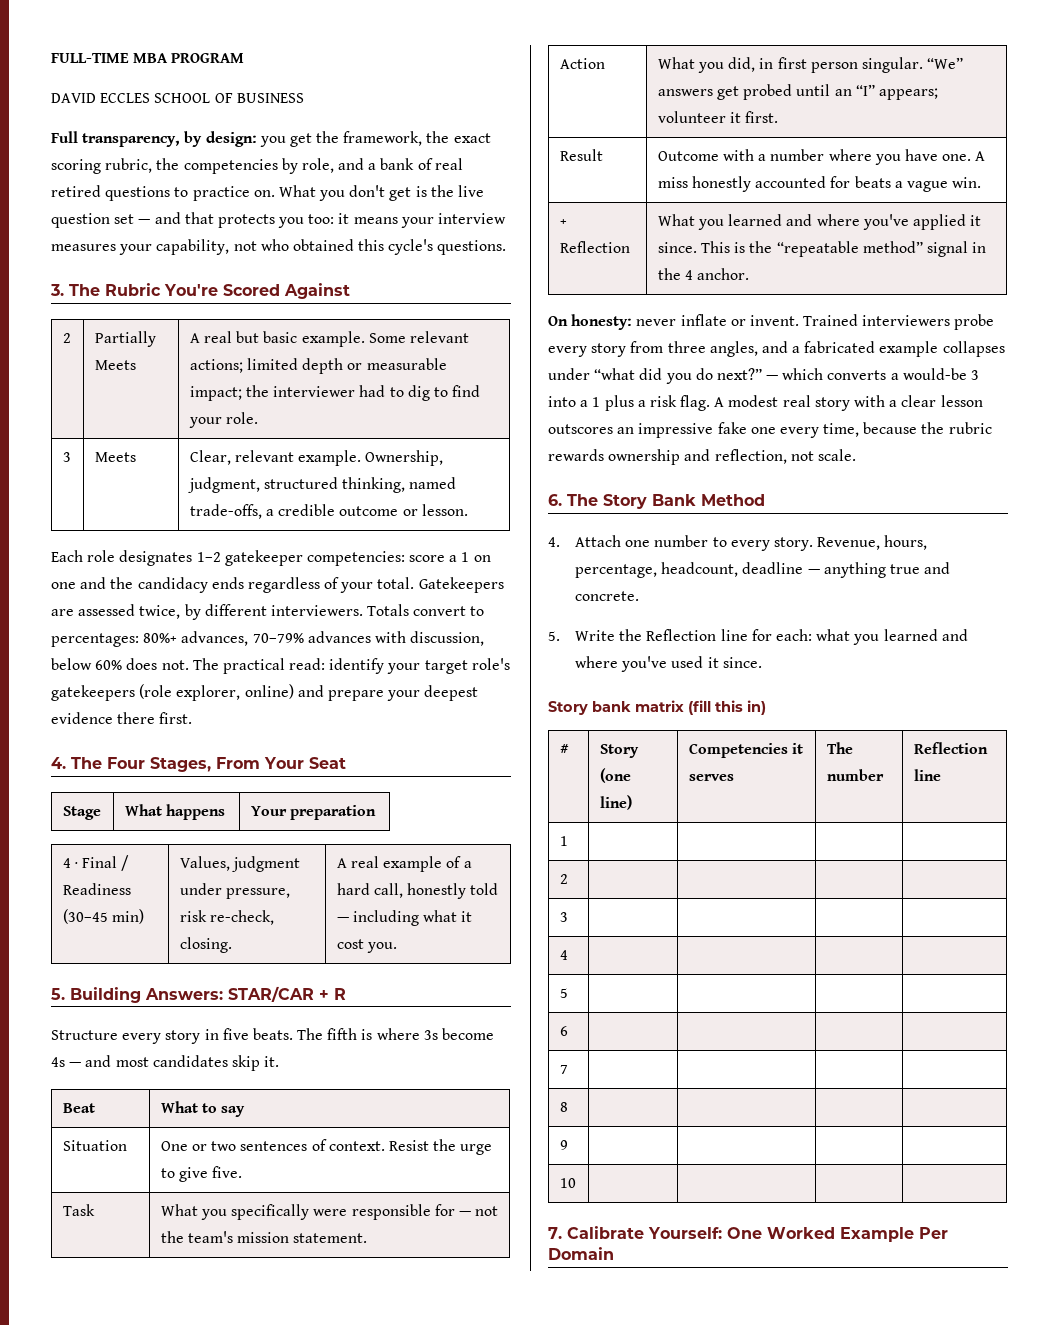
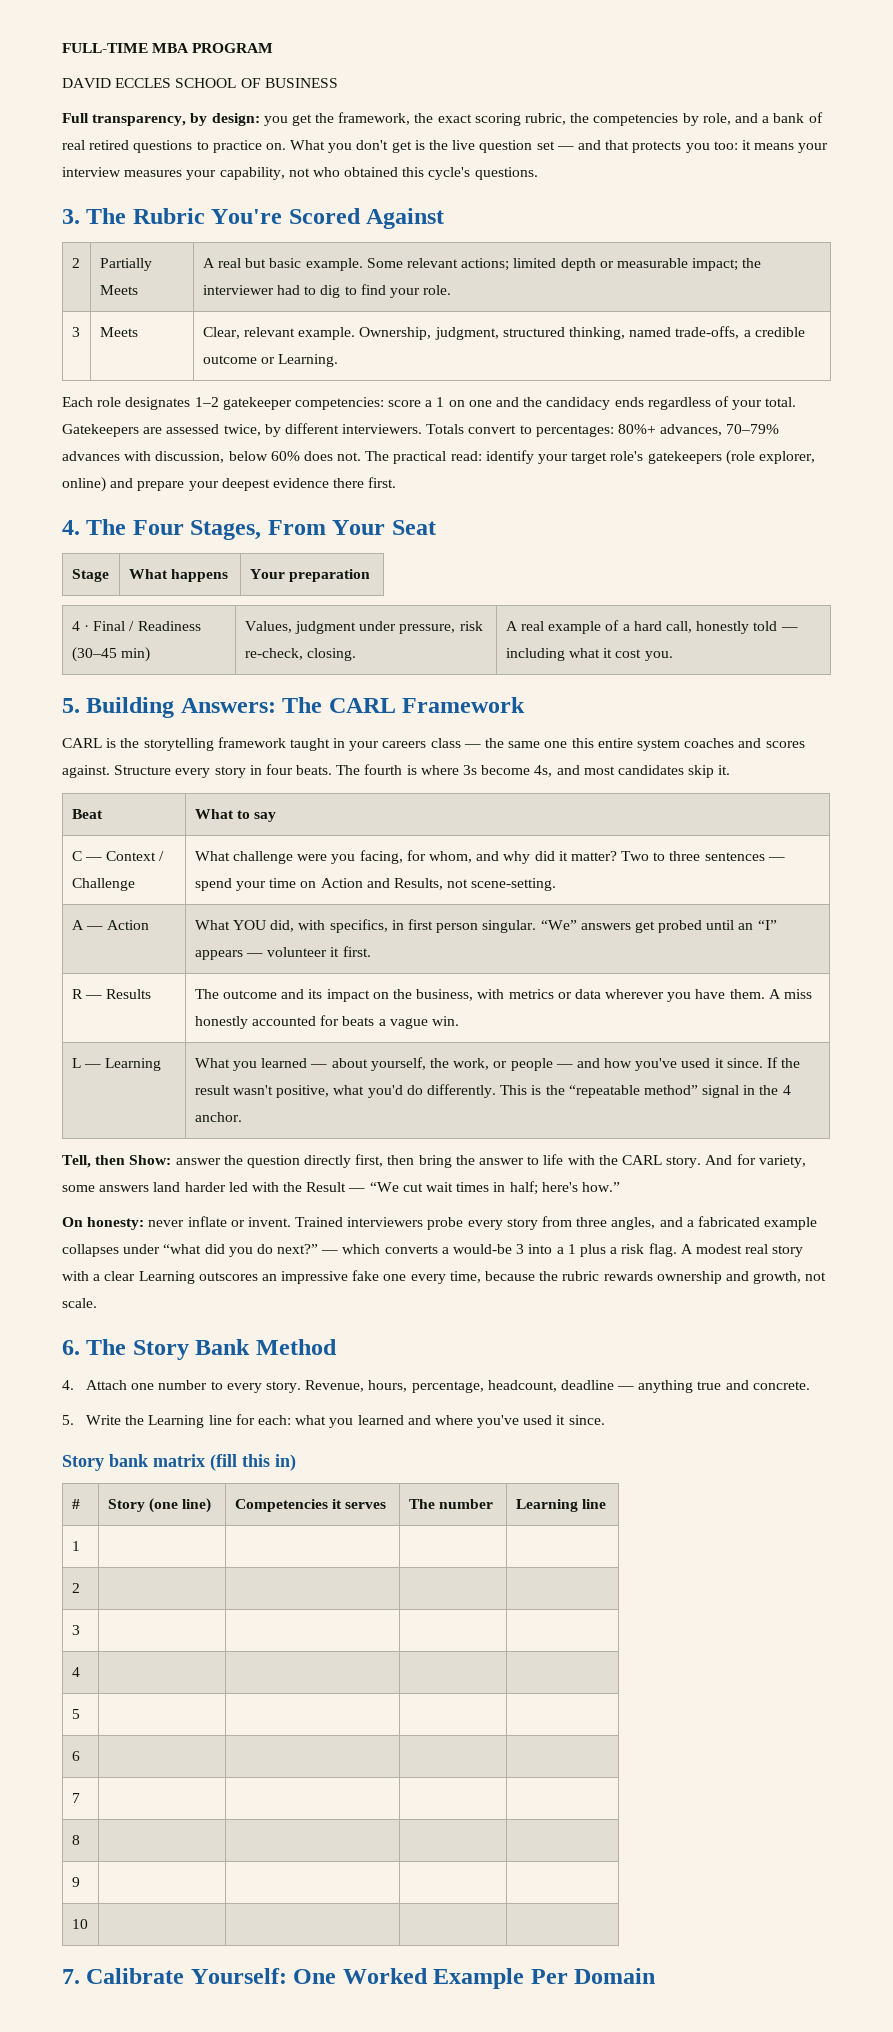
[421,504,468,516] lesson. -> [278,354,339,367] Learning.
[228,986,346,1002] STAR/CAR + R // -> [282,697,526,713] [62,737,805,751] [62,765,110,778] The CARL Framework // CARL is the storytelling framework taught in your careers class — the same one this entire system coaches and scores against.
[222,1028,249,1040] five -> [265,764,293,775] four
[327,1028,358,1040] fifth -> [364,764,403,775] fourth
[51,1057,82,1067] 4s — -> [534,765,553,777] 4s,
[62,1140,127,1151] [160,1139,493,1155] [160,1166,243,1182] [62,1204,95,1216] [160,1204,499,1220] [160,1231,368,1243] [559,58,605,69] [657,57,756,73] Situation | One or two sentences of context. Resist the urge to give five. // Task | What you specifically were responsible for — not the team's mission statement. // Action | What you did, -> [71,851,165,861] [71,878,135,891] [194,850,785,864] [194,878,557,891] [71,920,150,930] [194,919,388,933] C — Context / Challenge | What challenge were you facing, for whom, and why did it matter? Two to three sentences — spend your time on Action and Results, not scene-setting. // A — Action | What YOU did, with specifics,
[878,88,938,100] appears; -> [194,950,264,960] appears —
[559,149,603,161] [657,149,872,161] Result | Outcome with a number where -> [71,989,152,999] [194,989,665,1002] R — Results | The outcome and its impact on the business, with metrics or data wherever
[942,154,972,161] one. -> [729,989,765,999] them.
[559,219,567,226] [559,241,630,253] + Reflection -> [71,1058,162,1071] L — Learning
[786,214,982,230] [657,242,697,253] and where you've applied it since. -> [310,1057,801,1071] [194,1084,496,1098] — about yourself, the work, or people — and how you've used it since. If the result wasn't positive, what you'd do differently.
(750, 274) none -> [62,1154,806,1168] [62,1181,620,1195] // Tell, then Show: answer the question directly first, then bring the answer to life with the CARL story. And for variety, some answers land harder led with the Result — “We cut wait times in half; here's how.”
[940,395,983,407] lesson -> [138,1271,195,1284] Learning
[714,449,787,464] reflection, -> [753,1271,802,1284] growth,
[646,629,717,641] Reflection -> [148,1415,205,1428] Learning
[913,742,988,754] Reflection -> [515,1499,578,1512] Learning

